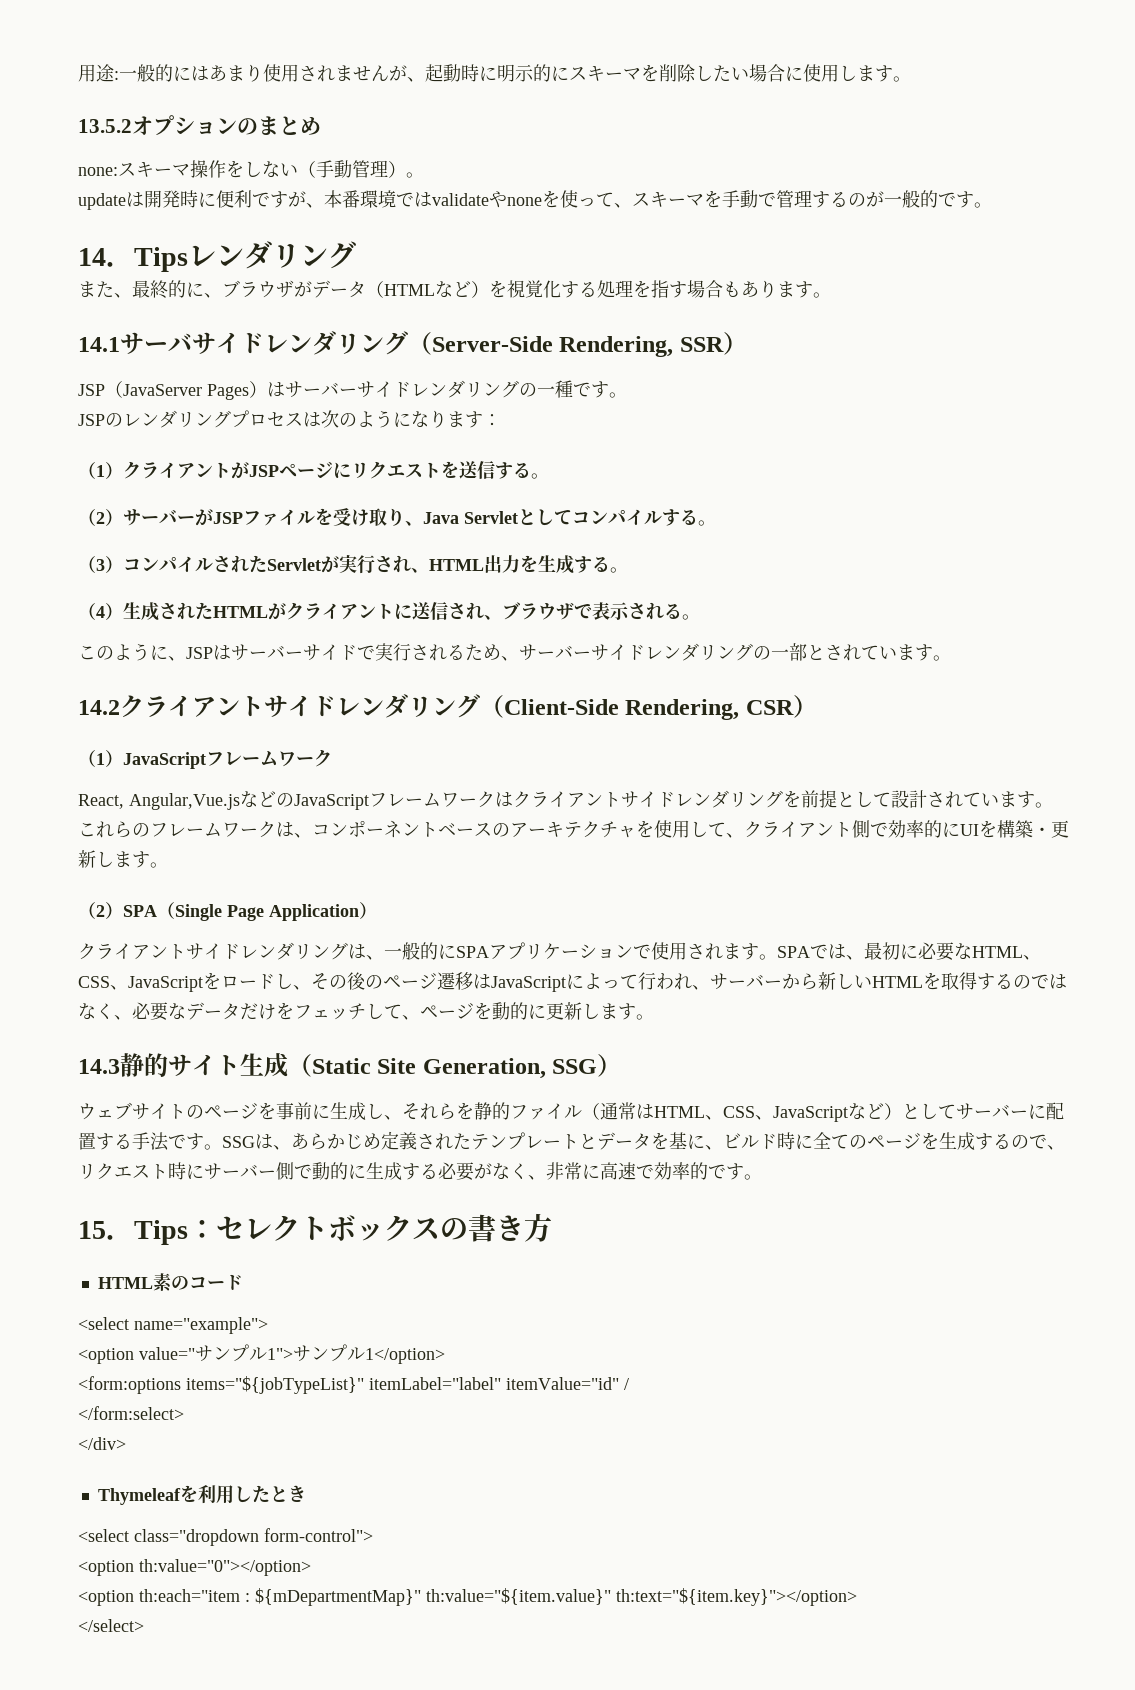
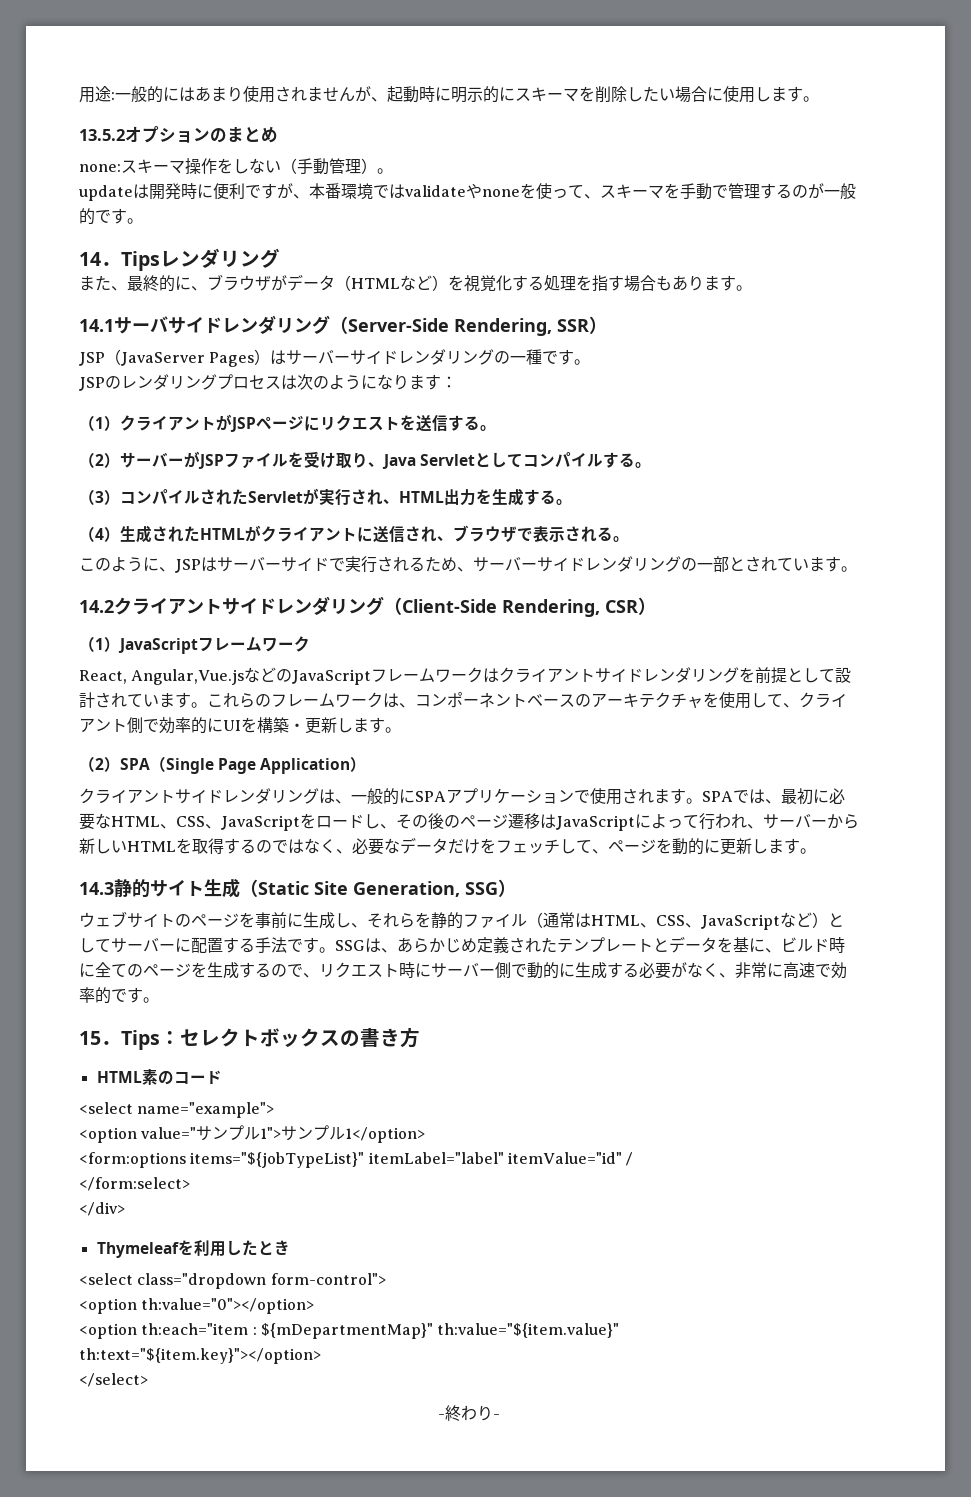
(144, 1625) none -> [438,1405,500,1421] // -終わり-

